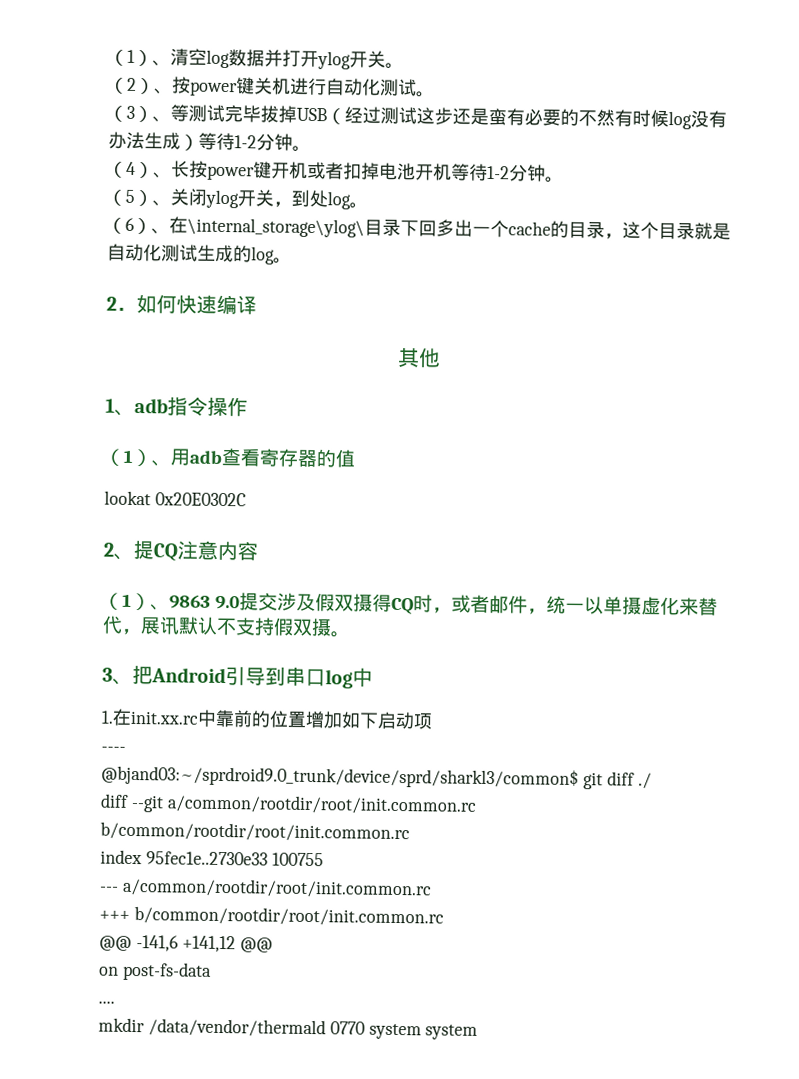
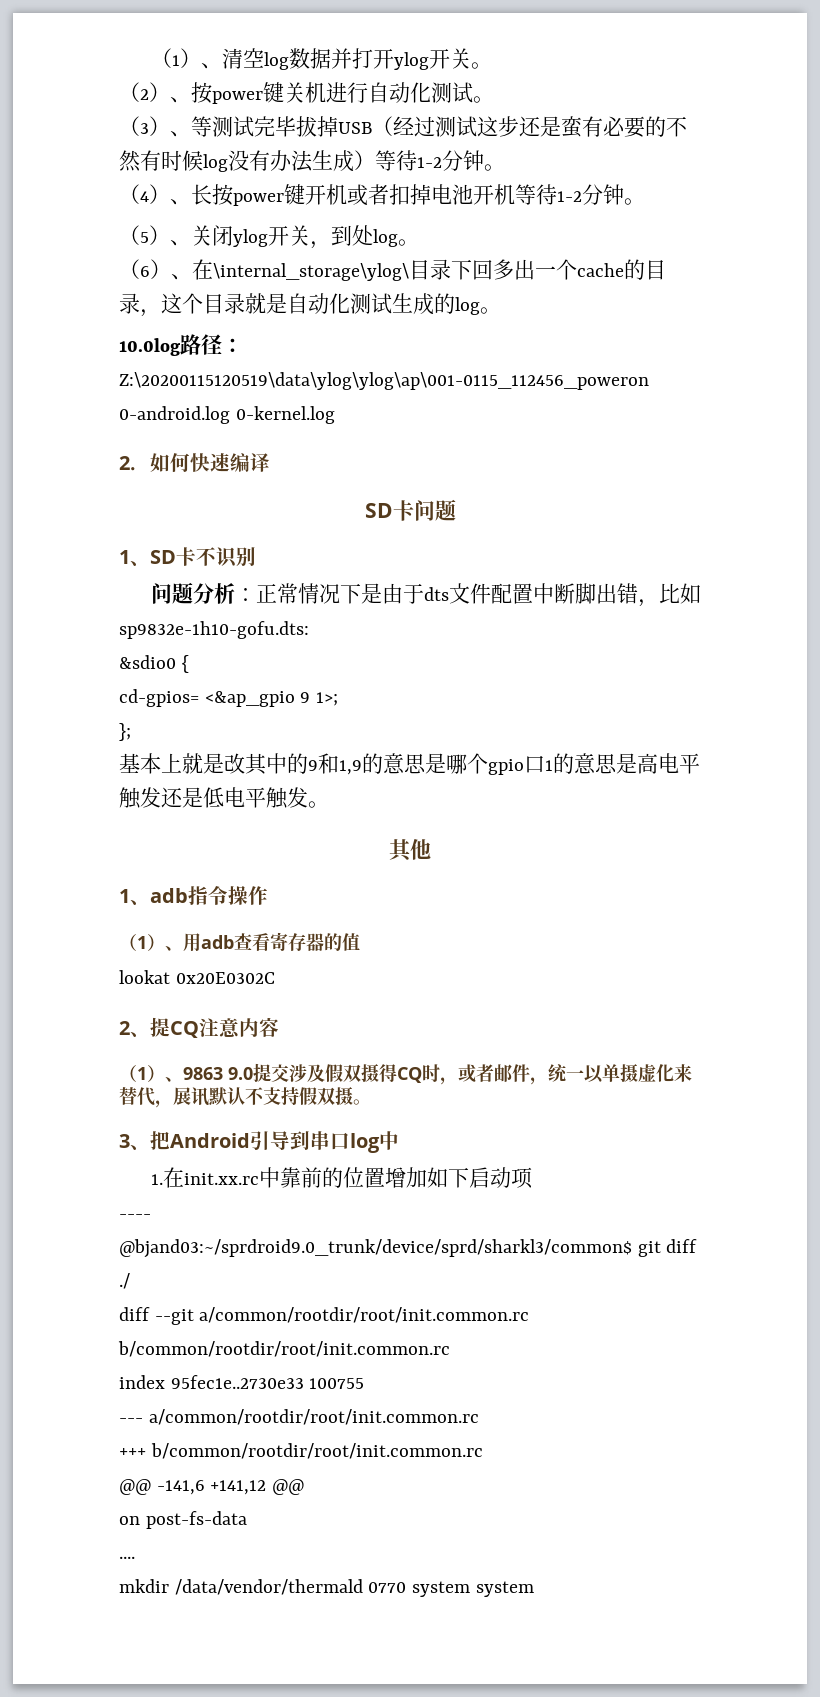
(292, 260) none -> [119,334,243,356] [119,372,649,390] [119,406,335,424] // 10.0log路径：Z:\20200115120519\data\ylog\ylog\ap\001-0115_112456_poweron 0-android.log 0-kernel.log
(257, 305) none -> [364,499,456,521] [119,547,256,568] [150,582,701,607] [119,621,309,639] [119,655,189,673] [119,689,339,707] [119,723,131,741] [119,753,700,775] [119,787,329,809] // SD卡问题 // 1、SD卡不识别 // 问题分析：正常情况下是由于dts文件配置中断脚出错，比如sp9832e-1h10-gofu.dts: // &sdio0 { // cd-gpios= <&ap_gpio 9 1>; // }; // 基本上就是改其中的9和1,9的意思是哪个gpio口1的意思是高电平触发还是低电平触发。

